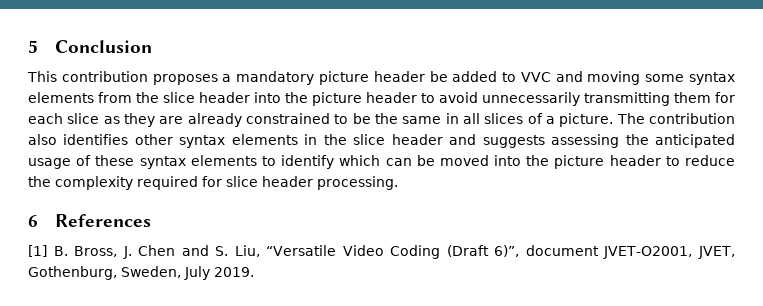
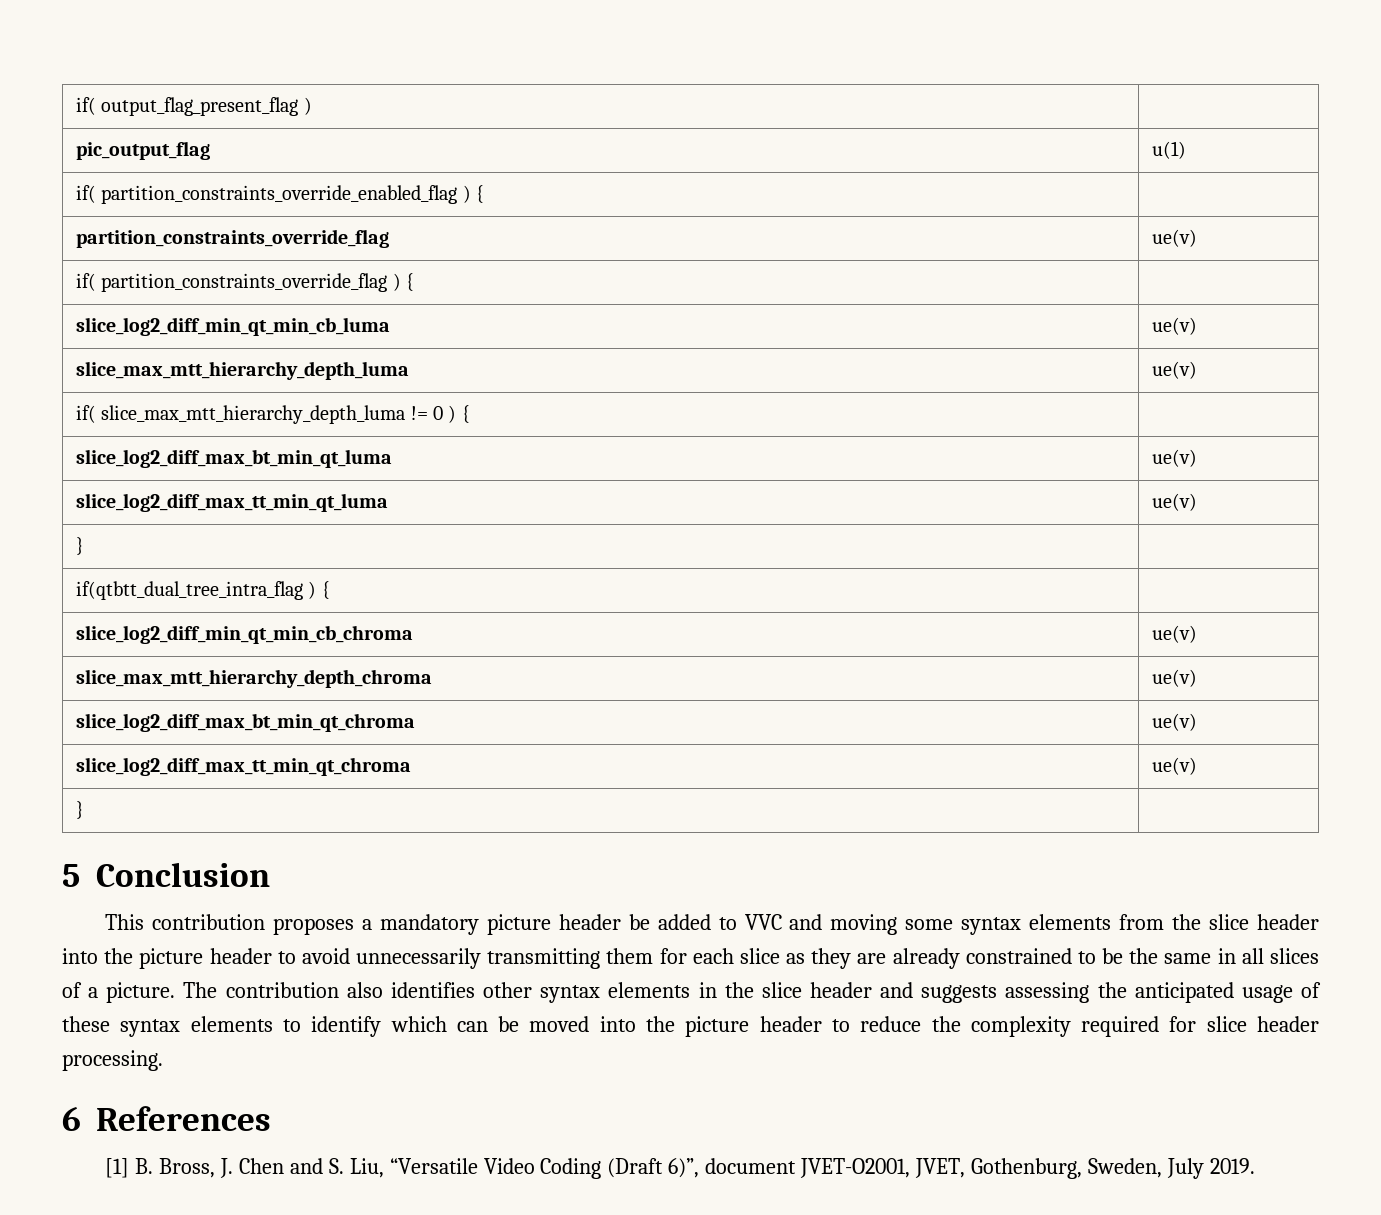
(28, 46) none -> [75,97,312,116] [75,141,210,160] [1151,141,1186,159] [75,185,485,204] [75,229,389,248] [1151,229,1197,247] [75,273,415,292] [75,317,390,336] [1151,317,1197,335] [75,361,409,380] [1151,361,1197,379] [75,405,470,424] [75,449,392,468] [1151,449,1197,467] [75,493,388,512] [1151,493,1197,511] [75,537,84,555] [75,581,330,600] [75,625,413,644] [1151,625,1197,643] [75,669,432,688] [1151,669,1197,687] [75,713,415,732] [1151,713,1197,731] [75,757,411,776] [1151,757,1197,775] [75,801,84,819] if( output_flag_present_flag ) | // pic_output_flag | u(1) // if( partition_constraints_override_enabled_flag ) { | // partition_constraints_override_flag | ue(v) // if( partition_constraints_override_flag ) { | // slice_log2_diff_min_qt_min_cb_luma | ue(v) // slice_max_mtt_hierarchy_depth_luma | ue(v) // if( slice_max_mtt_hierarchy_depth_luma != 0 ) { | // slice_log2_diff_max_bt_min_qt_luma | ue(v) // slice_log2_diff_max_tt_min_qt_luma | ue(v) // } | // if(qtbtt_dual_tree_intra_flag ) { | // slice_log2_diff_min_qt_min_cb_chroma | ue(v) // slice_max_mtt_hierarchy_depth_chroma | ue(v) // slice_log2_diff_max_bt_min_qt_chroma | ue(v) // slice_log2_diff_max_tt_min_qt_chroma | ue(v) // } | //

